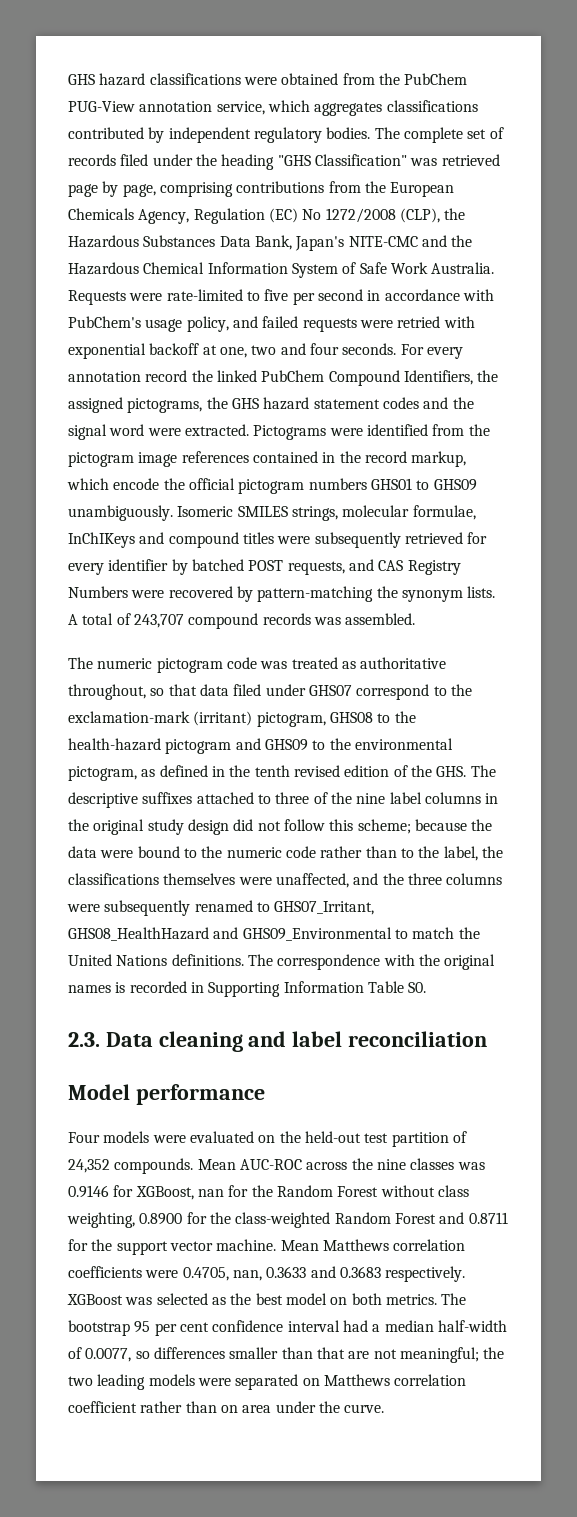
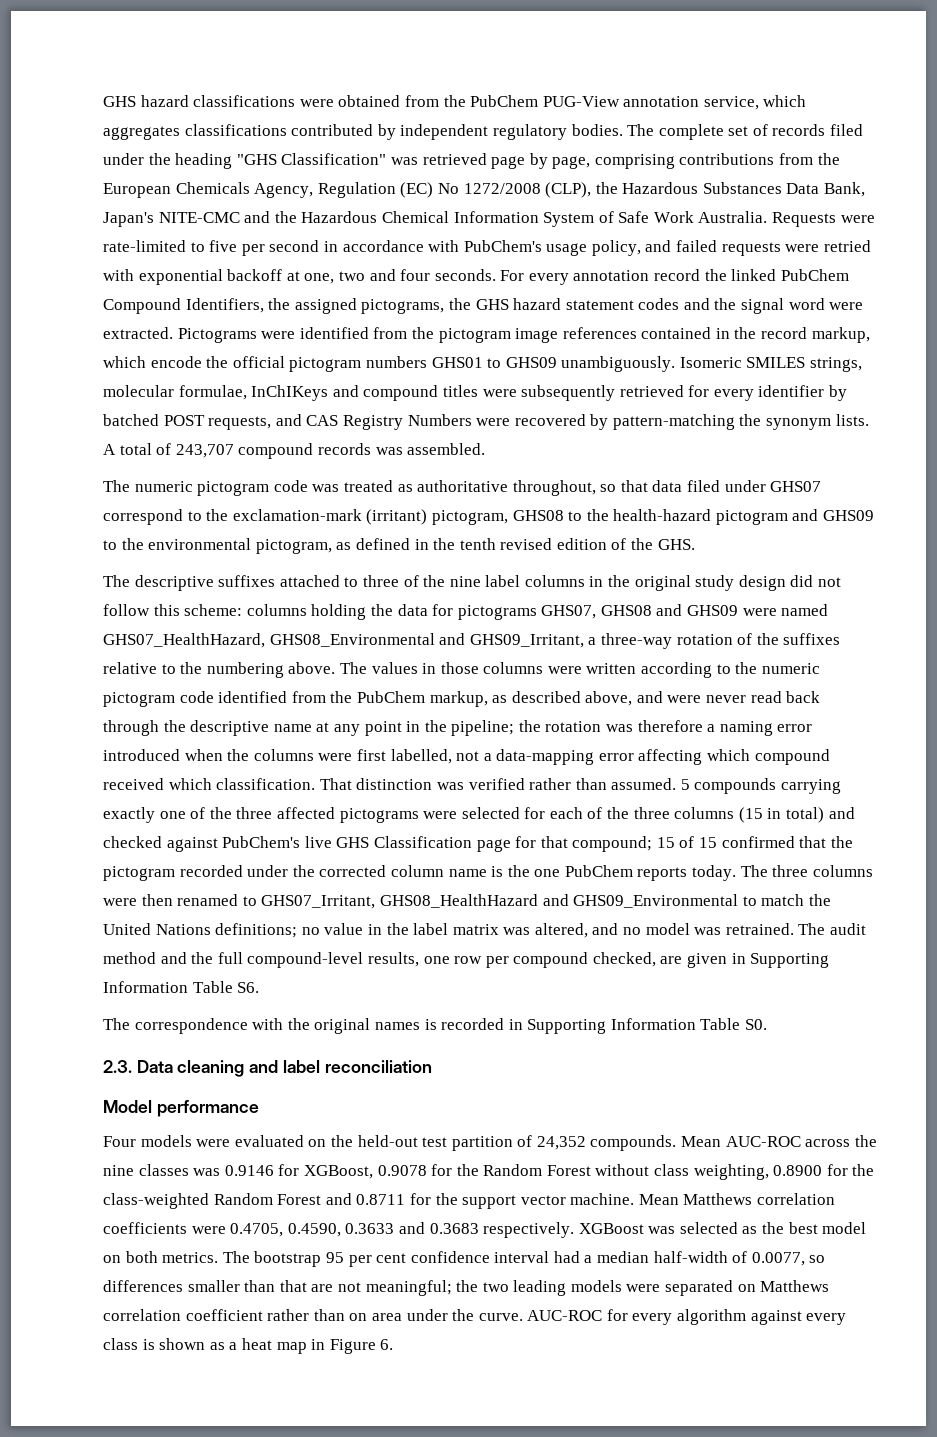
(467, 771) none -> (695, 544) //
[357,819,493,834] [68,846,503,861] [68,873,503,888] [67,900,191,916] scheme; because the data were bound to the numeric code rather than to the label, the classifications themselves were unaffected, and the three columns were subsequently -> [184,604,829,620] [103,633,841,649] [103,662,820,678] [103,691,821,707] [103,720,813,736] [103,749,830,765] [103,778,842,794] [103,807,855,823] [103,836,853,852] [103,865,873,881] [103,894,173,906] scheme: columns holding the data for pictograms GHS07, GHS08 and GHS09 were named GHS07_HealthHazard, GHS08_Environmental and GHS09_Irritant, a three-way rotation of the suffixes relative to the numbering above. The values in those columns were written according to the numeric pictogram code identified from the PubChem markup, as described above, and were never read back through the descriptive name at any point in the pipeline; the rotation was therefore a naming error introduced when the columns were first labelled, not a data-mapping error affecting which compound received which classification. That distinction was verified rather than assumed. 5 compounds carrying exactly one of the three affected pictograms were selected for each of the three columns (15 in total) and checked against PubChem's live GHS Classification page for that compound; 15 of 15 confirmed that the pictogram recorded under the corrected column name is the one PubChem reports today. The three columns were then
[171,954,244,966] definitions. -> [215,923,867,938] [103,952,830,968] [103,981,260,993] definitions; no value in the label matrix was altered, and no model was retrained. The audit method and the full compound-level results, one row per compound checked, are given in Supporting Information Table S6. //
[197,1189,224,1197] nan -> [377,1165,427,1176] 0.9078
[232,1270,262,1281] nan, -> [287,1223,341,1237] 0.4590,
(385, 1408) none -> [527,1309,847,1325] [103,1338,394,1354] AUC-ROC for every algorithm against every class is shown as a heat map in Figure 6.

